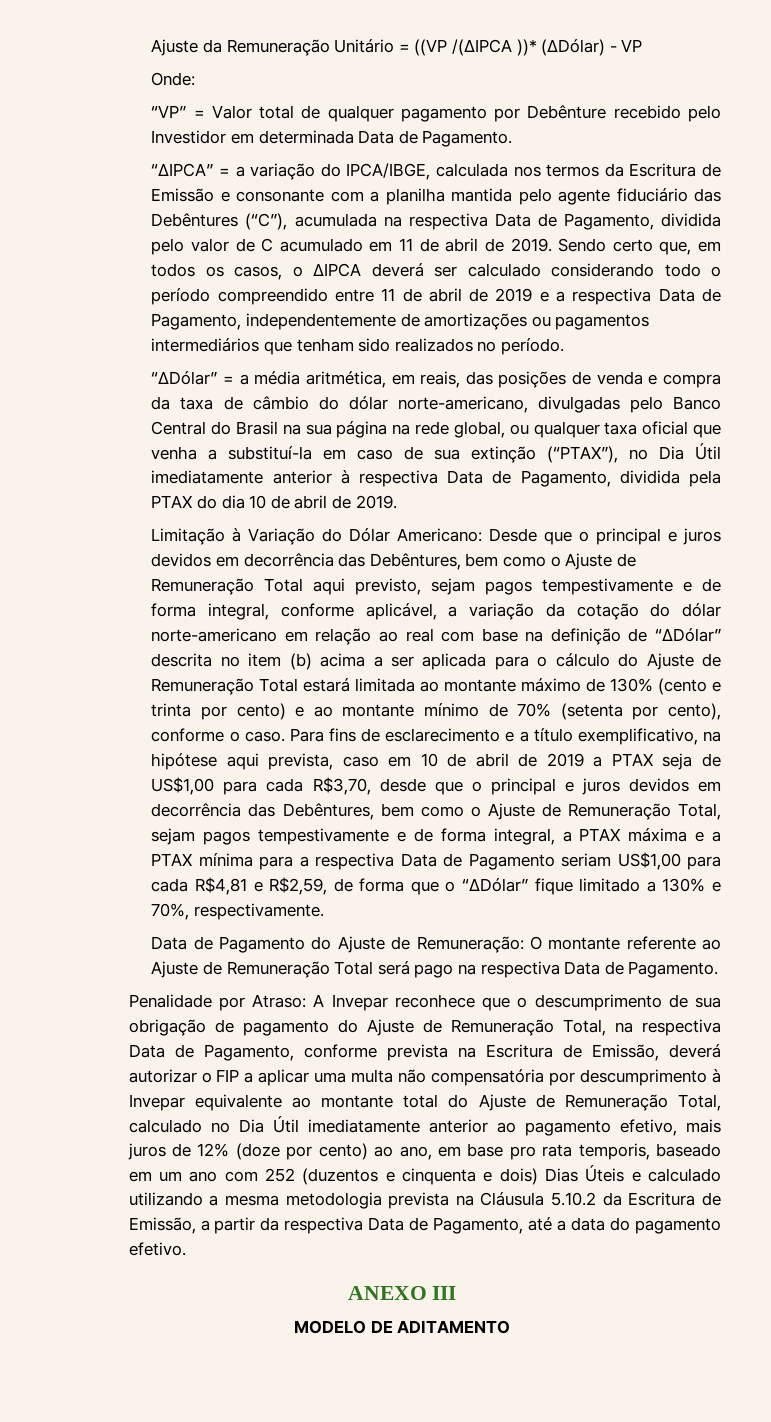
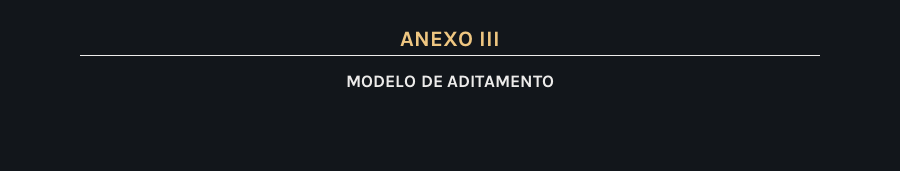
[151,39,643,56] [151,72,196,86] [151,105,721,122] [151,130,513,147] [151,163,722,180] [151,188,721,205] [151,213,721,230] [151,238,721,255] [151,263,721,280] [151,288,721,305] [151,313,650,330] [151,338,564,355] [151,371,721,388] [151,396,721,413] [151,421,721,438] [151,443,722,463] [151,470,721,487] [151,495,397,509] [151,528,722,545] [151,553,636,570] [151,578,721,595] [151,603,721,620] [151,628,721,645] [151,653,721,670] [151,678,721,695] [151,703,721,720] [151,728,722,745] [151,753,721,770] [151,777,721,795] [151,803,721,820] [151,828,721,845] [151,852,721,870] [151,877,721,895] [151,903,324,920] [151,936,721,953] [151,961,719,978] [128,994,721,1011] [128,1019,721,1036] [128,1044,721,1061] [128,1069,721,1086] [128,1094,721,1111] [128,1116,721,1136] [127,1143,721,1160] [128,1165,721,1185] [128,1192,721,1209] [128,1217,721,1234] [128,1242,186,1256] Ajuste da Remuneração Unitário = ((VP /(∆IPCA ))* (∆Dólar) - VP // Onde: // “VP” = Valor total de qualquer pagamento por Debênture recebido pelo Investidor em determinada Data de Pagamento. // “∆IPCA” = a variação do IPCA/IBGE, calculada nos termos da Escritura de Emissão e consonante com a planilha mantida pelo agente fiduciário das Debêntures (“C”), acumulada na respectiva Data de Pagamento, dividida pelo valor de C acumulado em 11 de abril de 2019. Sendo certo que, em todos os casos, o ∆IPCA deverá ser calculado considerando todo o período compreendido entre 11 de abril de 2019 e a respectiva Data de Pagamento, independentemente de amortizações ou pagamentos intermediários que tenham sido realizados no período. // “∆Dólar” = a média aritmética, em reais, das posições de venda e compra da taxa de câmbio do dólar norte-americano, divulgadas pelo Banco Central do Brasil na sua página na rede global, ou qualquer taxa oficial que venha a substituí-la em caso de sua extinção (“PTAX”), no Dia Útil imediatamente anterior à respectiva Data de Pagamento, dividida pela PTAX do dia 10 de abril de 2019. // Limitação à Variação do Dólar Americano: Desde que o principal e juros devidos em decorrência das Debêntures, bem como o Ajuste de Remuneração Total aqui previsto, sejam pagos tempestivamente e de forma integral, conforme aplicável, a variação da cotação do dólar norte-americano em relação ao real com base na definição de “∆Dólar” descrita no item (b) acima a ser aplicada para o cálculo do Ajuste de Remuneração Total estará limitada ao montante máximo de 130% (cento e trinta por cento) e ao montante mínimo de 70% (setenta por cento), conforme o caso. Para fins de esclarecimento e a título exemplificativo, na hipótese aqui prevista, caso em 10 de abril de 2019 a PTAX seja de US$1,00 para cada R$3,70, desde que o principal e juros devidos em decorrência das Debêntures, bem como o Ajuste de Remuneração Total, sejam pagos tempestivamente e de forma integral, a PTAX máxima e a PTAX mínima para a respectiva Data de Pagamento seriam US$1,00 para cada R$4,81 e R$2,59, de forma que o “∆Dólar” fique limitado a 130% e 70%, respectivamente. // Data de Pagamento do Ajuste de Remuneração: O montante referente ao Ajuste de Remuneração Total será pago na respectiva Data de Pagamento. // Penalidade por Atraso: A Invepar reconhece que o descumprimento de sua obrigação de pagamento do Ajuste de Remuneração Total, na respectiva Data de Pagamento, conforme prevista na Escritura de Emissão, deverá autorizar o FIP a aplicar uma multa não compensatória por descumprimento à Invepar equivalente ao montante total do Ajuste de Remuneração Total, calculado no Dia Útil imediatamente anterior ao pagamento efetivo, mais juros de 12% (doze por cento) ao ano, em base pro rata temporis, baseado em um ano com 252 (duzentos e cinquenta e dois) Dias Úteis e calculado utilizando a mesma metodologia prevista na Cláusula 5.10.2 da Escritura de Emissão, a partir da respectiva Data de Pagamento, até a data do pagamento efetivo. // -> (400, 39) none

